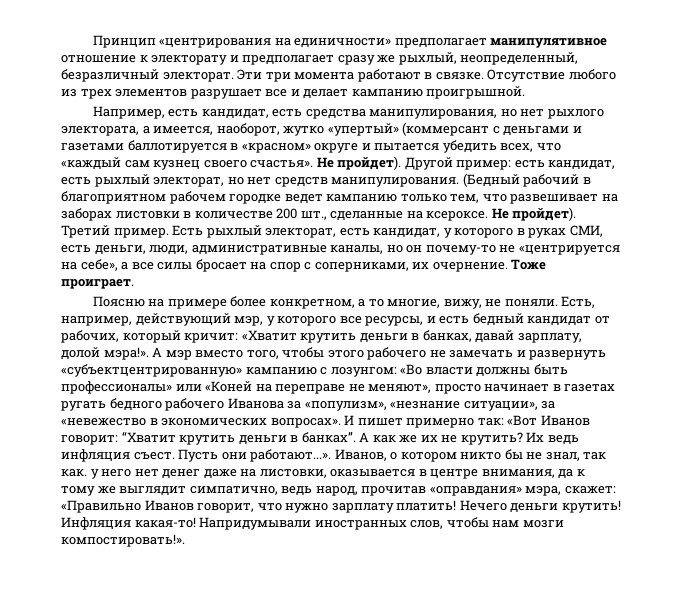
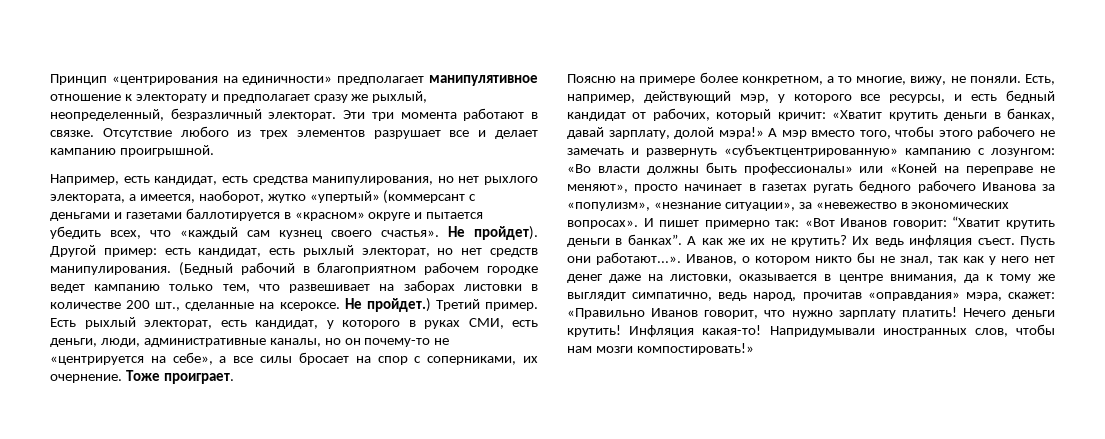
[512,207,577,221] пройдет). -> [366,298,431,312] пройдет.)
[103,347,149,360] мэра!». -> [718,127,764,139] мэра!»
[61,469,87,477] как. -> [963,256,984,263] как
[61,534,185,547] компостировать!». -> [636,343,754,355] компостировать!»

